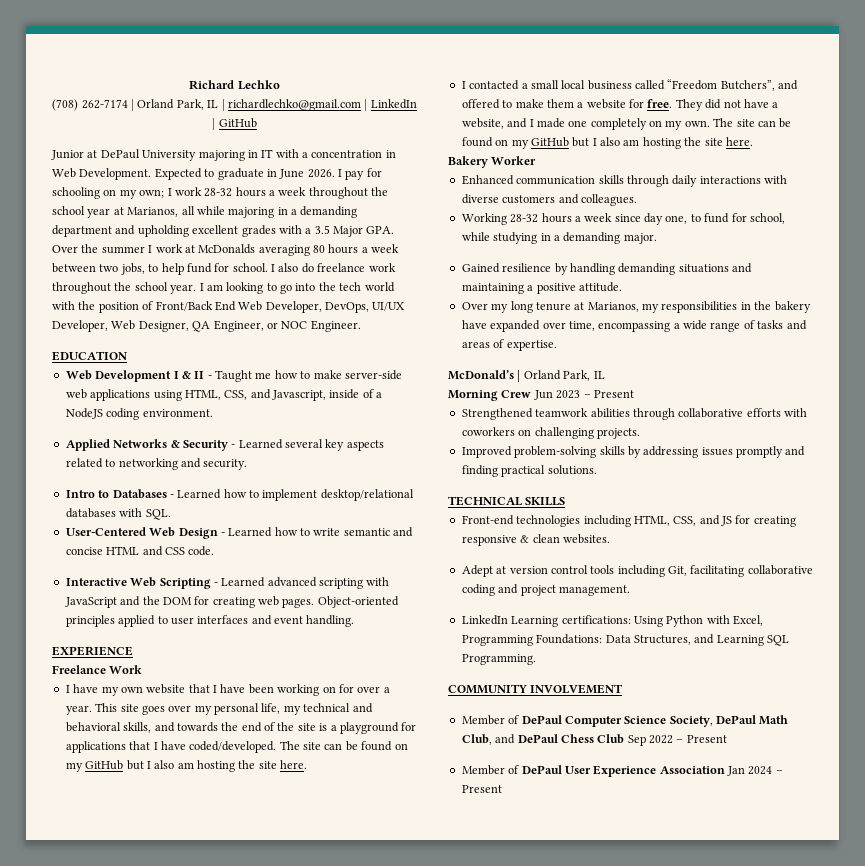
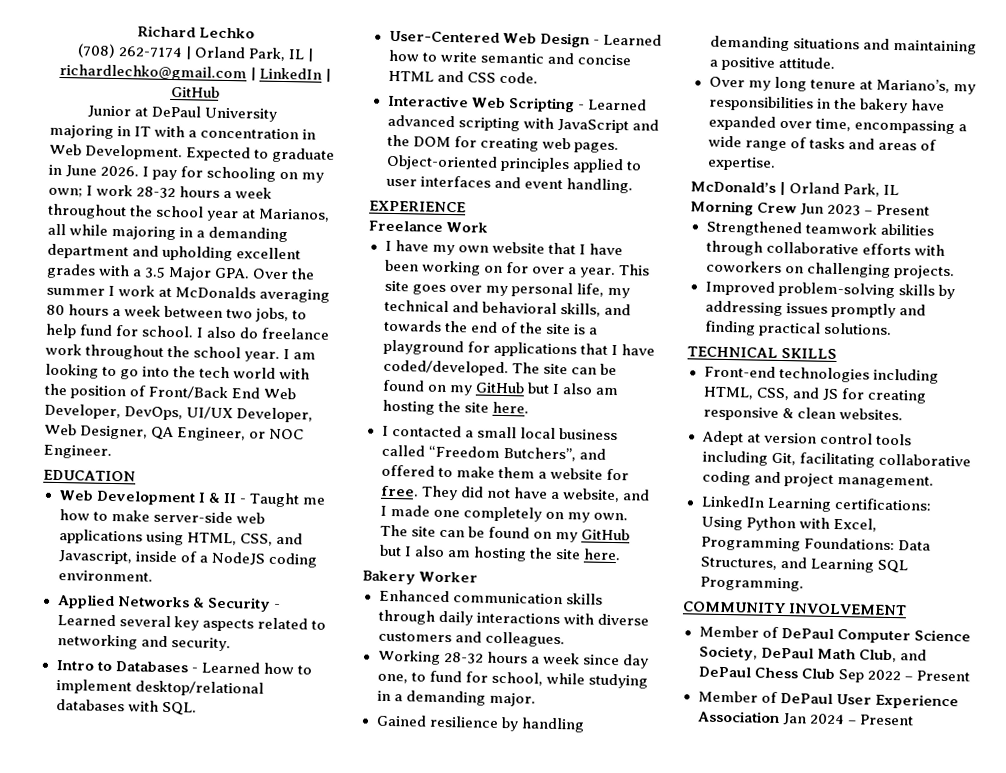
[587,302,639,312] Marianos, -> [875,78,950,93] Mariano’s,

